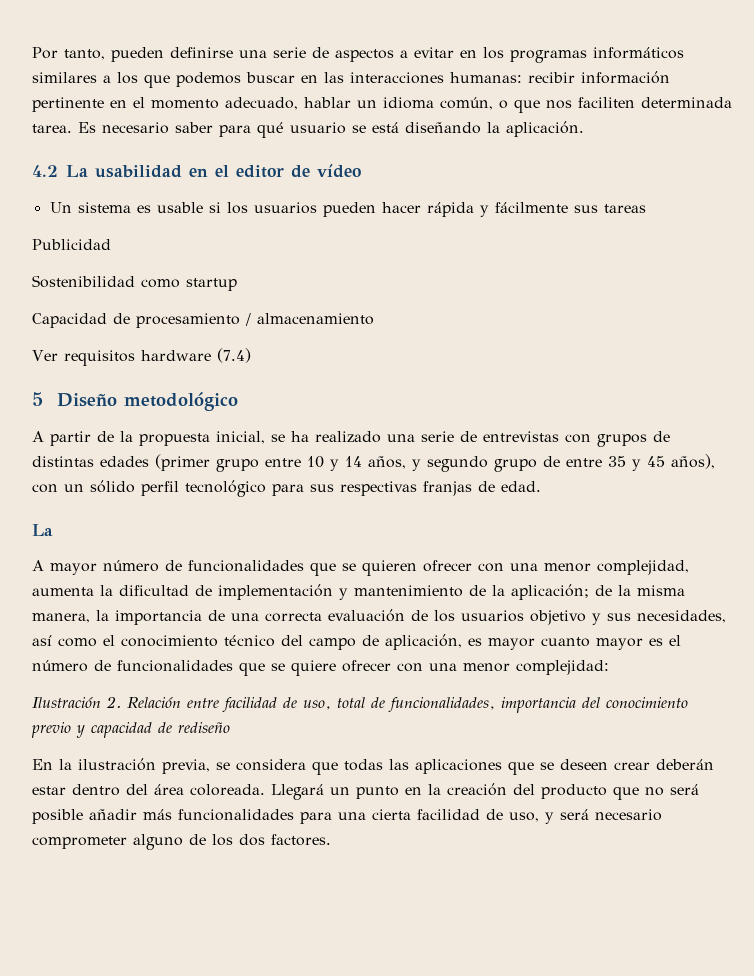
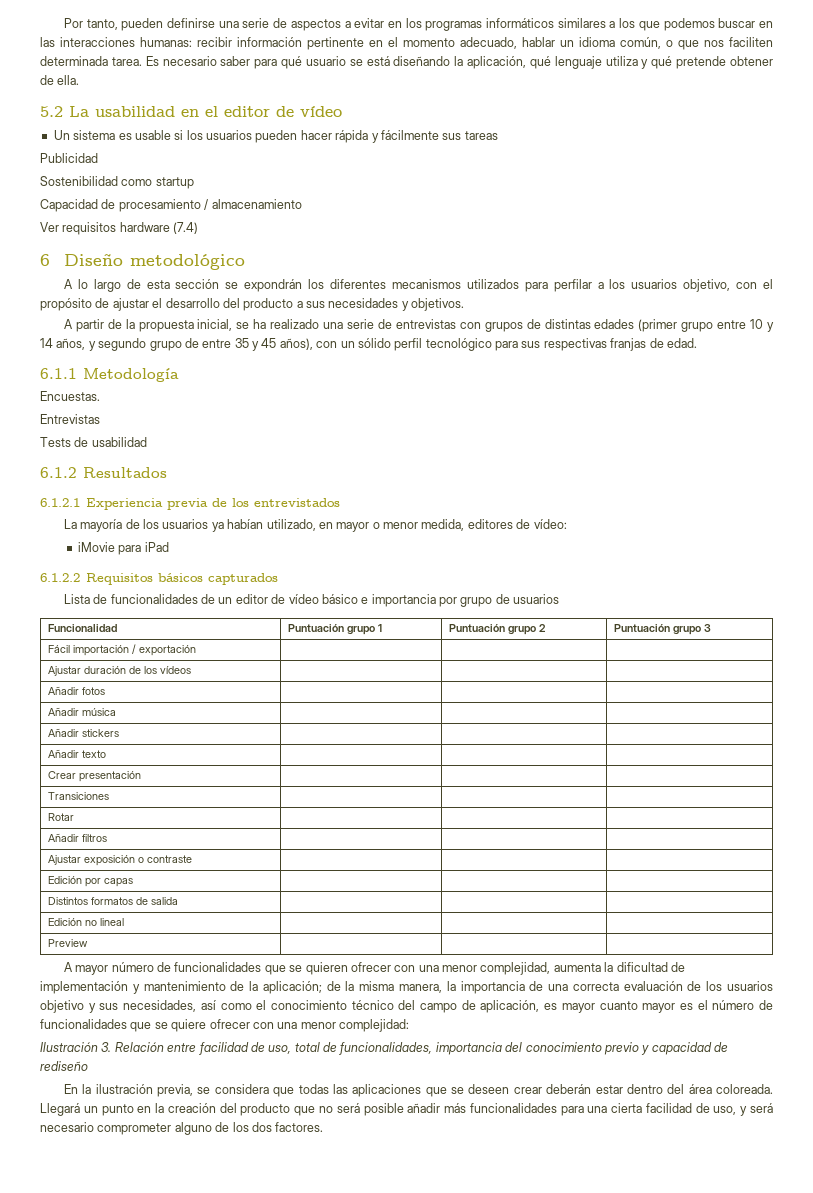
[506,121,584,137] [32,165,58,177] aplicación. // 4.2 -> [467,56,774,69] [40,75,80,85] [40,106,63,117] aplicación, qué lenguaje utiliza y qué pretende obtener de ella. // 5.2
[32,392,43,406] 5 -> [40,254,50,266] 6
(238, 401) none -> [63,279,774,292] [40,298,465,311] // A lo largo de esta sección se expondrán los diferentes mecanismos utilizados para perfilar a los usuarios objetivo, con el propósito de ajustar el desarrollo del producto a sus necesidades y objetivos.
[32,524,53,536] La -> [40,368,180,382] [40,391,100,401] [40,414,100,424] [40,437,147,447] [40,467,168,478] [40,498,341,510] [63,519,567,532] [78,542,169,555] [40,573,279,585] [63,594,560,607] [47,624,117,632] [287,624,382,635] [448,624,546,635] [613,624,711,635] [47,644,196,656] [47,666,191,676] [47,686,105,695] [47,707,116,716] [47,728,119,737] [47,749,106,758] [47,771,141,782] [47,792,109,800] [47,813,74,821] [47,833,107,842] [47,855,192,866] [47,876,133,887] [47,897,178,905] [47,918,124,926] [47,939,88,947] 6.1.1 Metodología // Encuestas. // Entrevistas // Tests de usabilidad // 6.1.2 Resultados // 6.1.2.1 Experiencia previa de los entrevistados // La mayoría de los usuarios ya habían utilizado, en mayor o menor medida, editores de vídeo: // iMovie para iPad // 6.1.2.2 Requisitos básicos capturados // Lista de funcionalidades de un editor de vídeo básico e importancia por grupo de usuarios // Funcionalidad | Puntuación grupo 1 | Puntuación grupo 2 | Puntuación grupo 3 // Fácil importación / exportación | | | // Ajustar duración de los vídeos | | | // Añadir fotos | | | // Añadir música | | | // Añadir stickers | | | // Añadir texto | | | // Crear presentación | | | // Transiciones | | | // Rotar | | | // Añadir filtros | | | // Ajustar exposición o contraste | | | // Edición por capas | | | // Distintos formatos de salida | | | // Edición no lineal | | | // Preview | | |
[106,696,121,708] 2. -> [101,1042,112,1052] 3.

